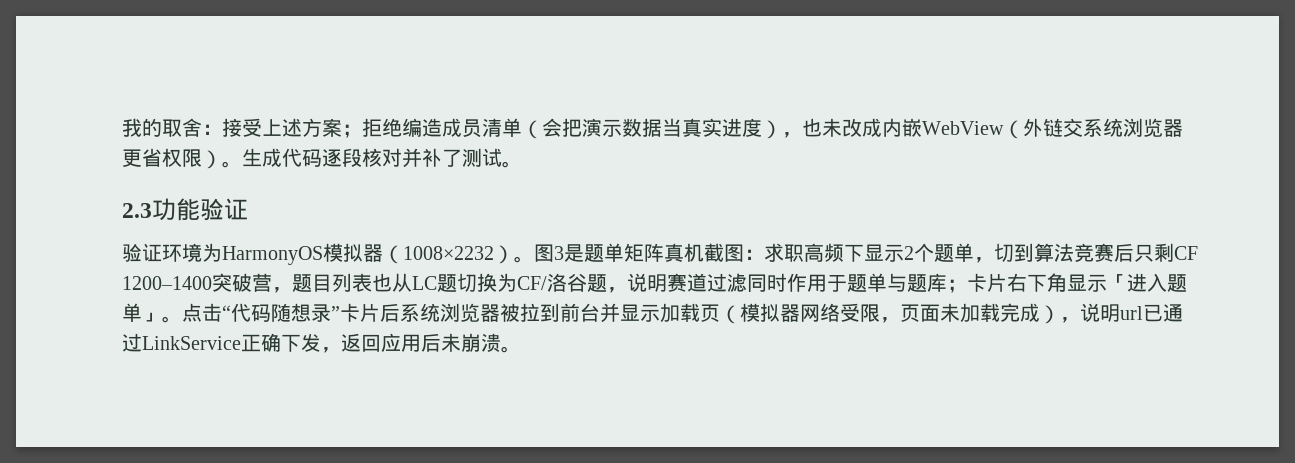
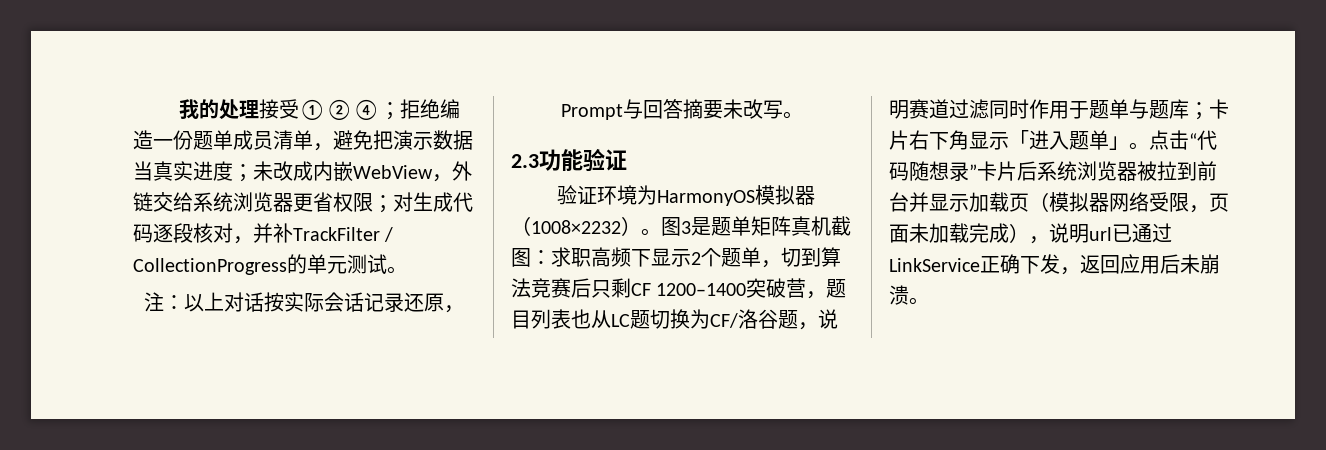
[162,118,342,137] 取舍：接受上述方案 -> [219,99,381,120] 处理接受①②④
(442, 127) none -> [153,130,233,150] 一份题单
[522,118,562,139] （会 -> [313,130,373,151] ，避免
[762,118,822,139] ），也 -> [233,164,253,182] ；
[1003,118,1083,139] （外链交 -> [432,161,472,182] [133,192,193,212] ，外链交给
[202,150,242,169] ）。 -> [373,192,413,213] ；对
[402,148,502,168] 并补了测试 -> [233,223,394,244] [133,254,407,275] [144,292,464,313] [561,99,783,120] ，并补TrackFilter / CollectionProgress的单元测试。 // 注：以上对话按实际会话记录还原，Prompt与回答摘要未改写

